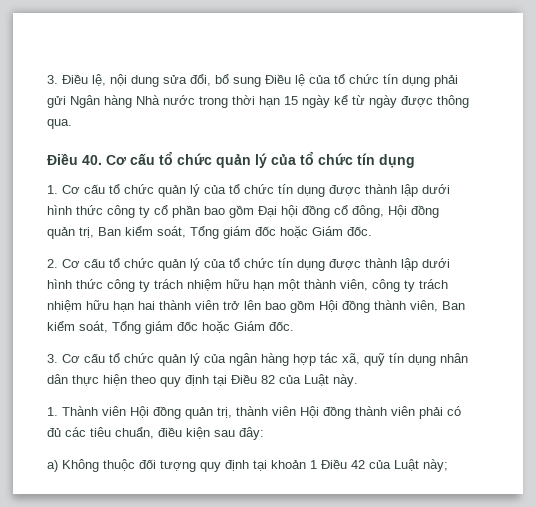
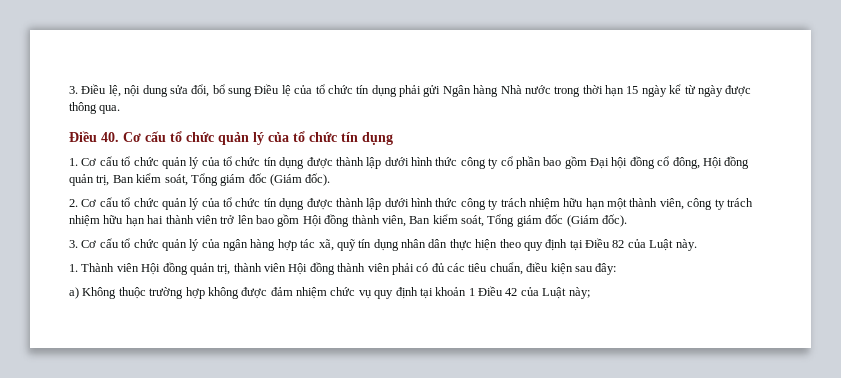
[280,225,372,238] hoặc Giám đốc. -> [270,173,331,186] (Giám đốc).
[202,320,294,333] hoặc Giám đốc. -> [566,214,627,227] (Giám đốc).
[139,459,196,472] đối tượng -> [149,287,372,299] trường hợp không được đảm nhiệm chức vụ

